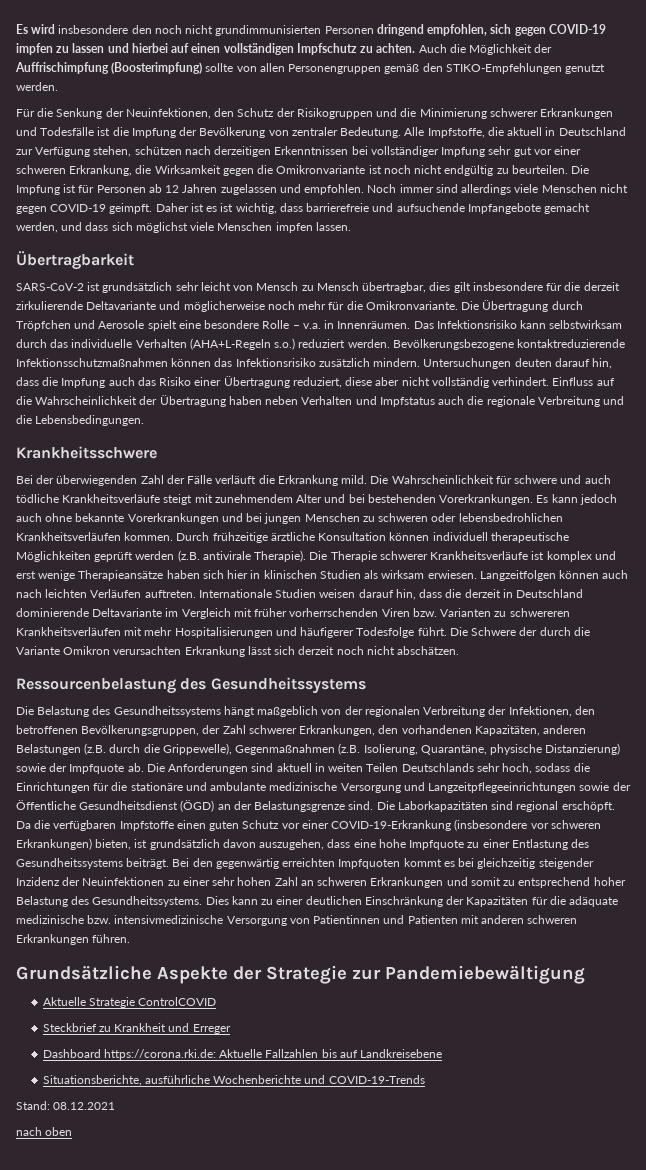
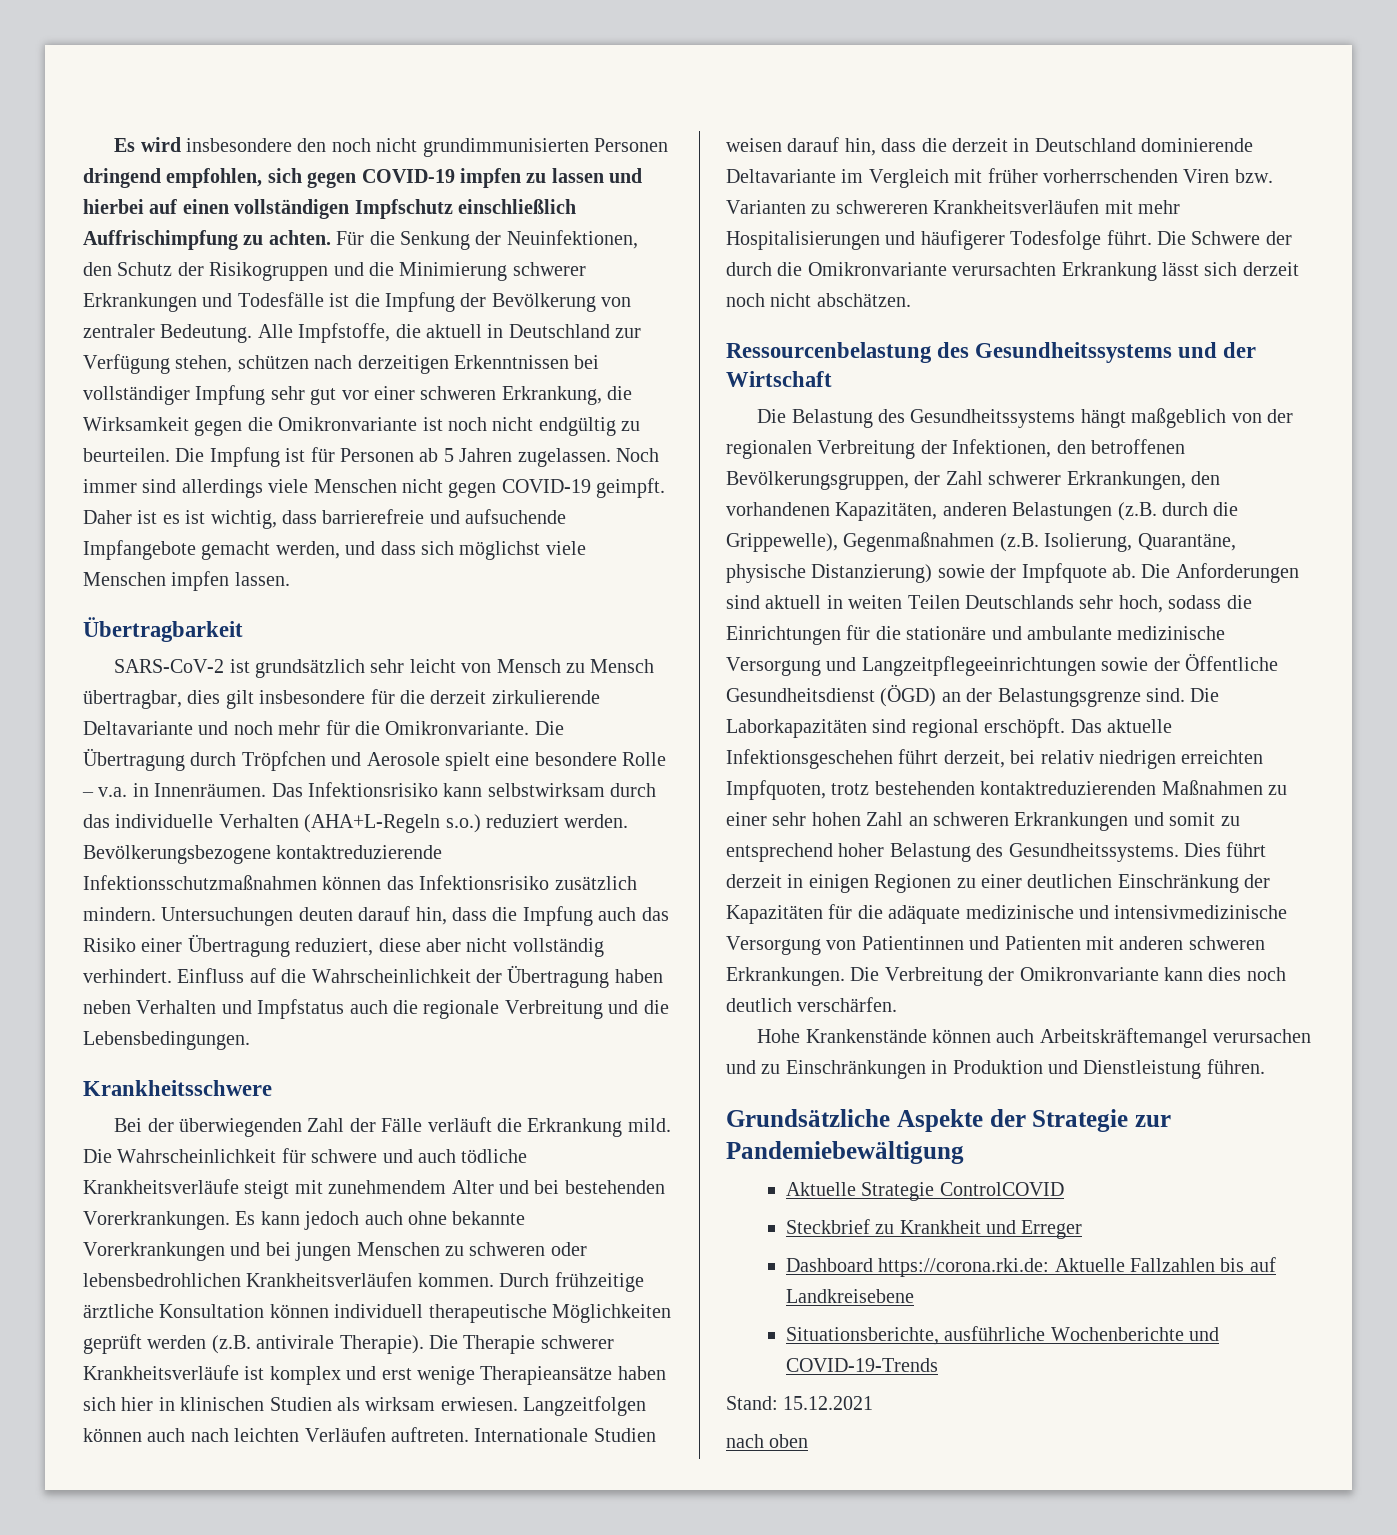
[360,43,553,55] [15,62,606,74] [16,82,58,91] zu achten. Auch die Möglichkeit der Auffrischimpfung (Boosterimpfung) sollte von allen Personengruppen gemäß den STIKO-Empfehlungen genutzt werden. // -> [458,199,576,214] [83,230,331,250] einschließlich Auffrischimpfung zu achten.
[165,184,365,195] 12 Jahren zugelassen und empfohlen. -> [443,448,611,467] 5 Jahren zugelassen.
[183,301,265,312] möglicherweise -> (229, 728) none
[16,646,111,655] Variante Omikron -> [807,262,947,276] Omikronvariante
(366, 685) none -> [1178,342,1257,358] [726,371,832,387] und der Wirtschaft
[16,819,601,831] [16,838,590,850] [16,858,594,869] [16,877,165,886] Da die verfügbaren Impfstoffe einen guten Schutz vor einer COVID-19-Erkrankung (insbesondere vor schweren Erkrankungen) bieten, ist grundsätzlich davon auszugehen, dass eine hohe Impfquote zu einer Entlastung des Gesundheitssystems beiträgt. Bei den gegenwärtig erreichten Impfquoten kommt es bei gleichzeitig steigender Inzidenz der Neuinfektionen -> [1070,719,1172,733] [726,749,1264,769] [726,780,1263,800] Das aktuelle Infektionsgeschehen führt derzeit, bei relativ niedrigen erreichten Impfquoten, trotz bestehenden kontaktreduzierenden Maßnahmen
[231,896,258,905] kann -> [1226,842,1267,857] [726,874,952,893] führt derzeit in einigen Regionen
[87,915,112,924] bzw. -> [1079,905,1109,919] und
[16,934,89,945] Erkrankungen -> [726,967,1286,986] [726,997,898,1012] [757,1028,1312,1048] [726,1060,1202,1079] Erkrankungen. Die Verbreitung der Omikronvariante kann dies noch deutlich verschärfen. // Hohe Krankenstände können auch Arbeitskräftemangel verursachen und zu Einschränkungen in Produktion und Dienstleistung
[53,1102,116,1110] 08.12.2021 -> [783,1396,874,1410] 15.12.2021

